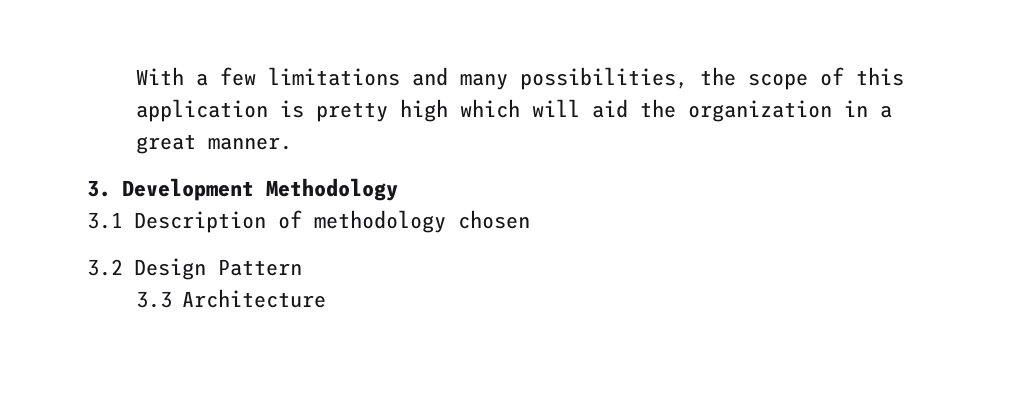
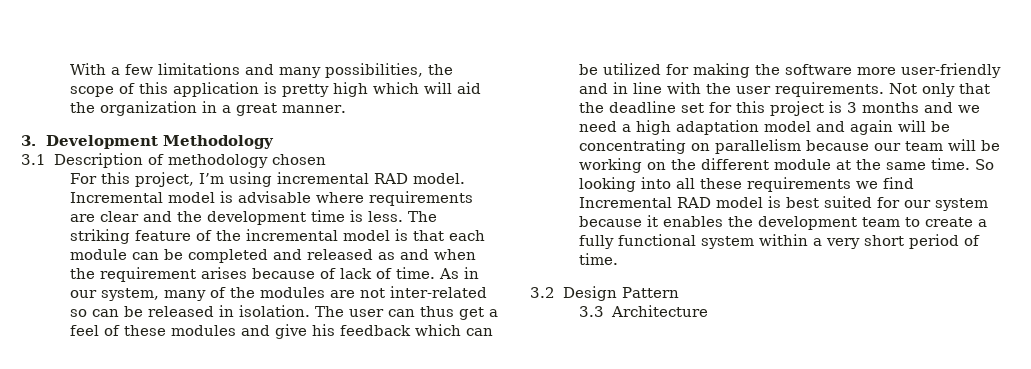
(530, 219) none -> [70,172,466,187] [70,191,474,206] [70,210,438,225] [70,229,486,244] [70,249,477,263] [70,267,480,282] [70,286,488,301] [70,305,499,320] [70,324,494,339] [579,63,1002,78] [579,82,991,97] [579,101,981,116] [579,120,951,135] [579,139,1001,154] [579,158,995,173] [579,177,915,192] [579,196,989,211] [579,215,988,230] [579,234,981,249] [579,253,619,265] // For this project, I’m using incremental RAD model. Incremental model is advisable where requirements are clear and the development time is less. The striking feature of the incremental model is that each module can be completed and released as and when the requirement arises because of lack of time. As in our system, many of the modules are not inter-related so can be released in isolation. The user can thus get a feel of these modules and give his feedback which can be utilized for making the software more user-friendly and in line with the user requirements. Not only that the deadline set for this project is 3 months and we need a high adaptation model and again will be concentrating on parallelism because our team will be working on the different module at the same time. So looking into all these requirements we find Incremental RAD model is best suited for our system because it enables the development team to create a fully functional system within a very short period of time.

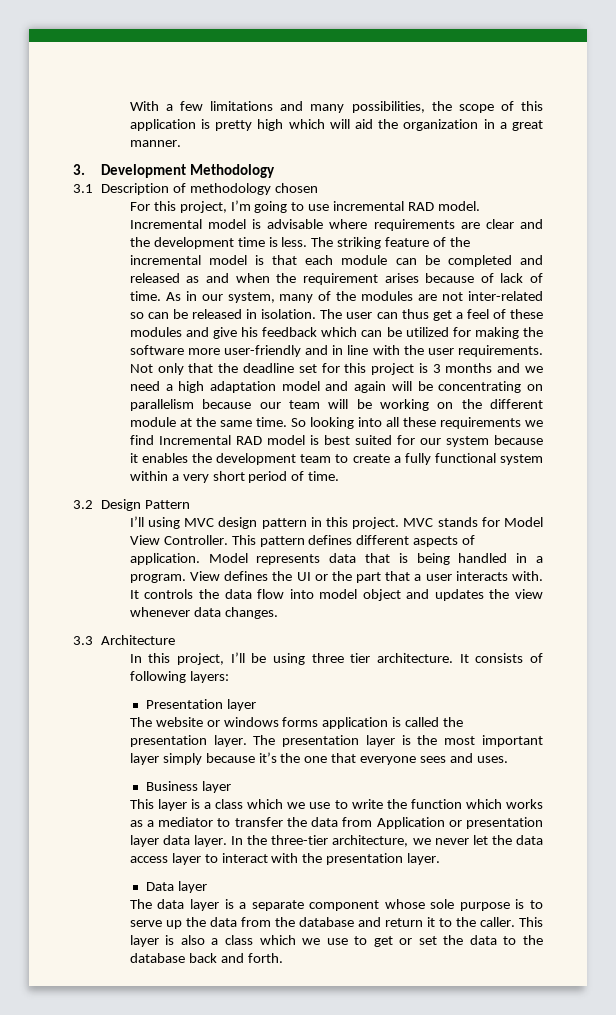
[229,172,273,187] using -> [254,201,330,213] going to use
[579,305,708,317] 3.3 Architecture -> [129,516,543,529] [129,535,476,547] [129,553,543,565] [129,571,543,583] [129,589,543,601] [129,607,278,619] [73,635,176,645] [129,652,543,665] [129,671,229,683] [145,699,256,711] [129,717,464,729] [129,735,543,747] [129,752,508,765] [145,781,231,793] [129,799,544,811] [129,817,543,829] [129,835,543,847] [129,853,441,865] [145,881,207,893] [129,899,543,911] [129,917,543,929] [129,935,543,947] [129,953,283,963] I’ll using MVC design pattern in this project. MVC stands for Model View Controller. This pattern defines different aspects of application. Model represents data that is being handled in a program. View defines the UI or the part that a user interacts with. It controls the data flow into model object and updates the view whenever data changes. // 3.3 Architecture // In this project, I’ll be using three tier architecture. It consists of following layers: // Presentation layer // The website or windows forms application is called the presentation layer. The presentation layer is the most important layer simply because it’s the one that everyone sees and uses. // Business layer // This layer is a class which we use to write the function which works as a mediator to transfer the data from Application or presentation layer data layer. In the three-tier architecture, we never let the data access layer to interact with the presentation layer. // Data layer // The data layer is a separate component whose sole purpose is to serve up the data from the database and return it to the caller. This layer is also a class which we use to get or set the data to the database back and forth.

